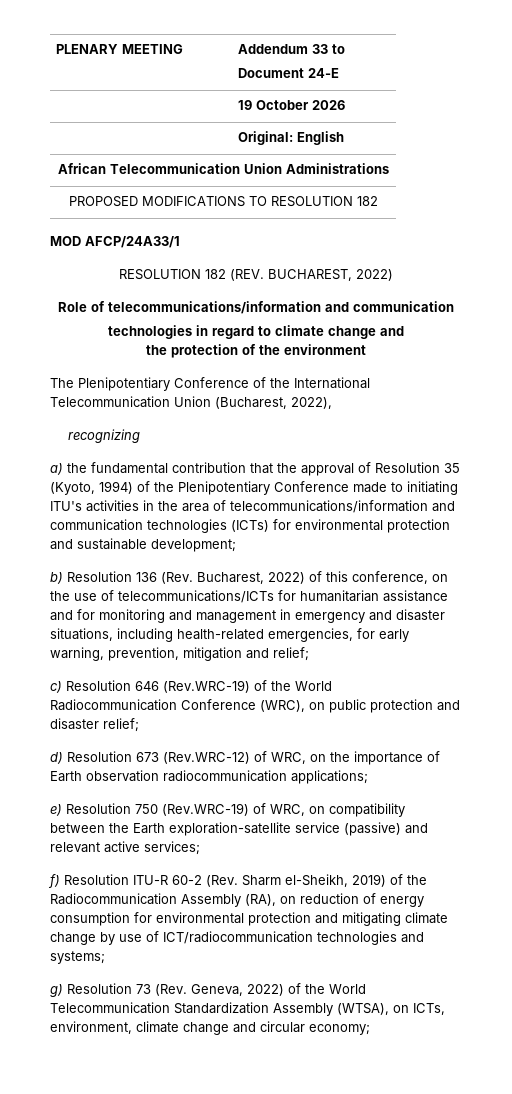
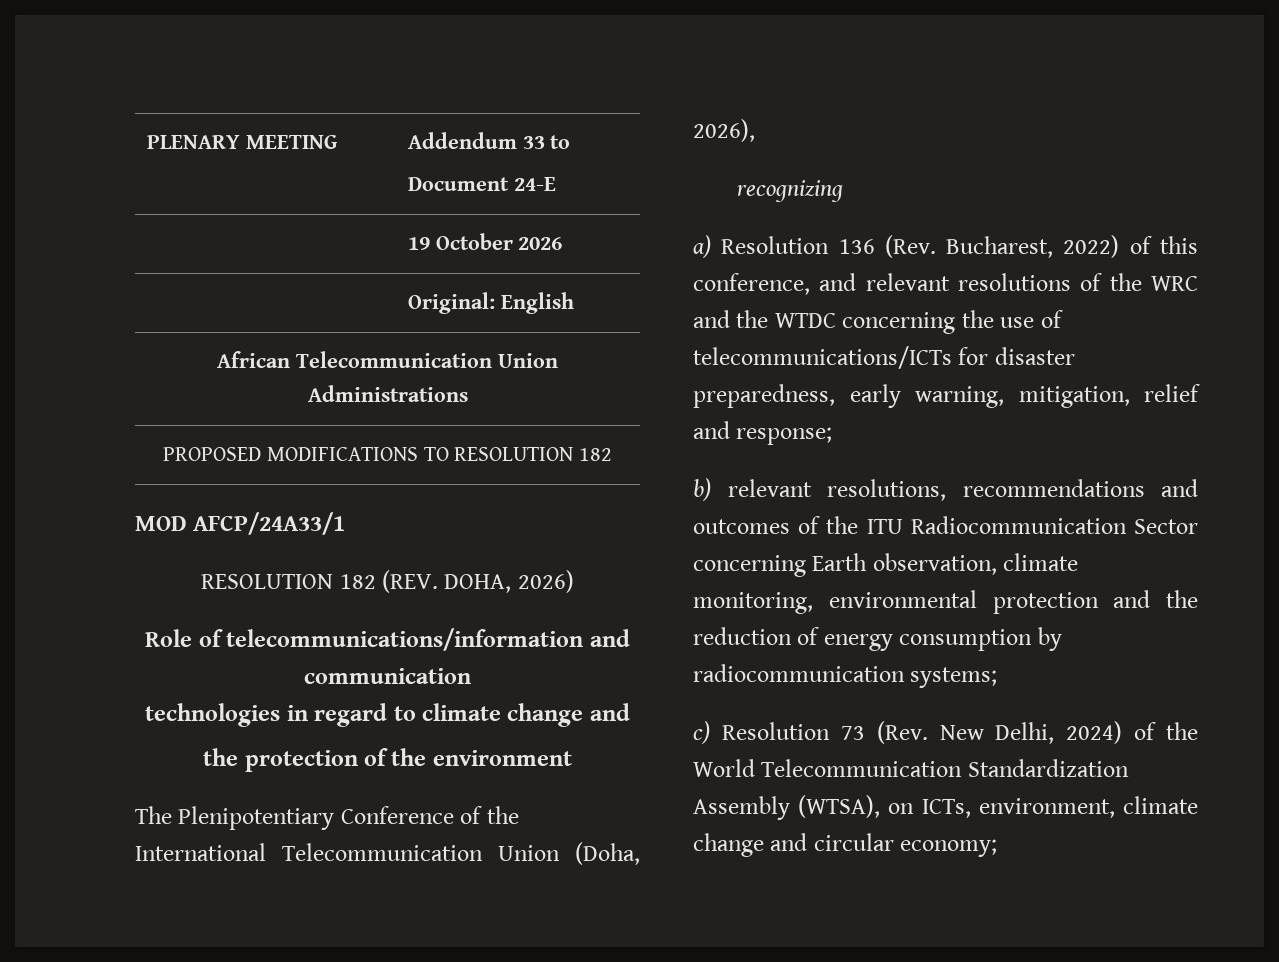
[268,269,393,281] BUCHAREST, 2022) -> [444,570,574,593] DOHA, 2026)
[215,397,332,409] (Bucharest, 2022), -> [575,842,640,865] [693,119,755,142] (Doha, 2026),
[67,462,460,476] [50,481,458,495] [50,500,455,513] [50,519,450,533] [50,538,236,552] [50,572,63,584] the fundamental contribution that the approval of Resolution 35 (Kyoto, 1994) of the Plenipotentiary Conference made to initiating ITU's activities in the area of telecommunications/information and communication technologies (ICTs) for environmental protection and sustainable development; // b) -> (711, 246) none
[432,574,448,582] on -> [819,273,1198,291] [693,310,956,334] and relevant resolutions of the WRC and the WTDC concerning
[300,590,448,602] [50,609,445,623] [50,628,409,642] [50,647,309,661] [50,680,332,693] [50,699,460,713] [50,718,139,732] [50,751,440,765] [50,770,368,784] [50,803,405,817] [50,822,428,836] [50,841,200,855] [48,874,427,888] [50,893,424,907] [50,912,448,926] [50,931,424,945] humanitarian assistance and for monitoring and management in emergency and disaster situations, including health-related emergencies, for early warning, prevention, mitigation and relief; // c) Resolution 646 (Rev.WRC-19) of the World Radiocommunication Conference (WRC), on public protection and disaster relief; // d) Resolution 673 (Rev.WRC-12) of WRC, on the importance of Earth observation radiocommunication applications; // e) Resolution 750 (Rev.WRC-19) of WRC, on compatibility between the Earth exploration-satellite service (passive) and relevant active services; // f) Resolution ITU-R 60-2 (Rev. Sharm el-Sheikh, 2019) of the Radiocommunication Assembly (RA), on reduction of energy consumption for environmental protection and mitigating climate change by use of ICT/radiocommunication technologies and -> [994,347,1075,365] [693,384,1200,408] [693,421,833,445] [693,478,1198,501] [693,516,1198,534] [693,553,1079,577] [693,590,1198,614] [693,627,1062,651] [693,664,905,682] disaster preparedness, early warning, mitigation, relief and response; // b) relevant resolutions, recommendations and outcomes of the ITU Radiocommunication Sector concerning Earth observation, climate monitoring, environmental protection and the reduction of energy consumption by radiocommunication
[50,984,63,997] g) -> [693,721,710,744] c)
[191,984,284,996] Geneva, 2022) -> [939,721,1123,744] New Delhi, 2024)

